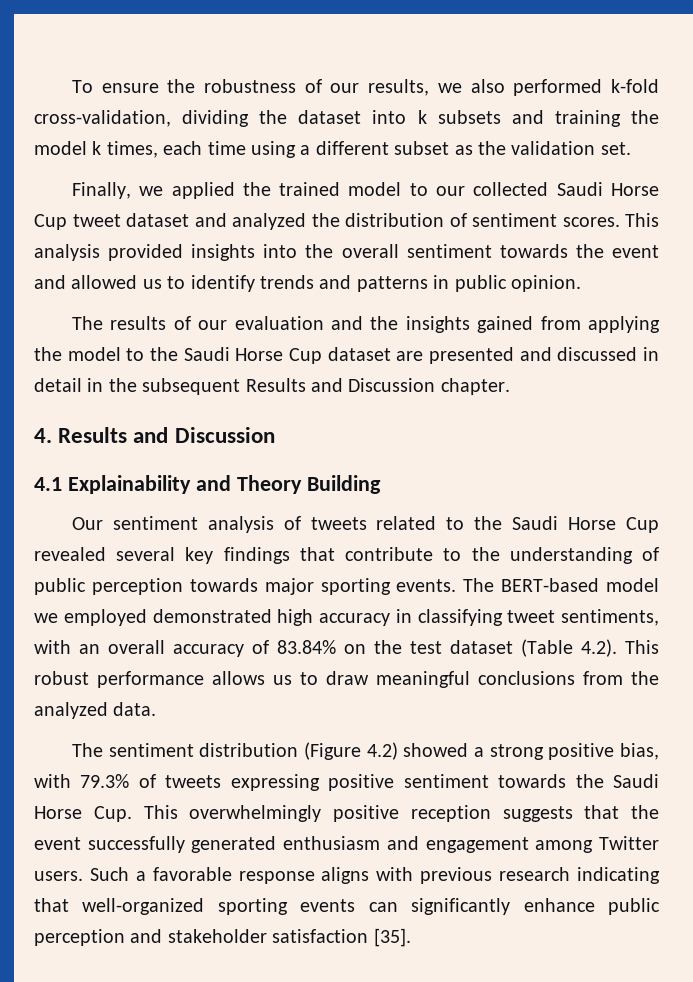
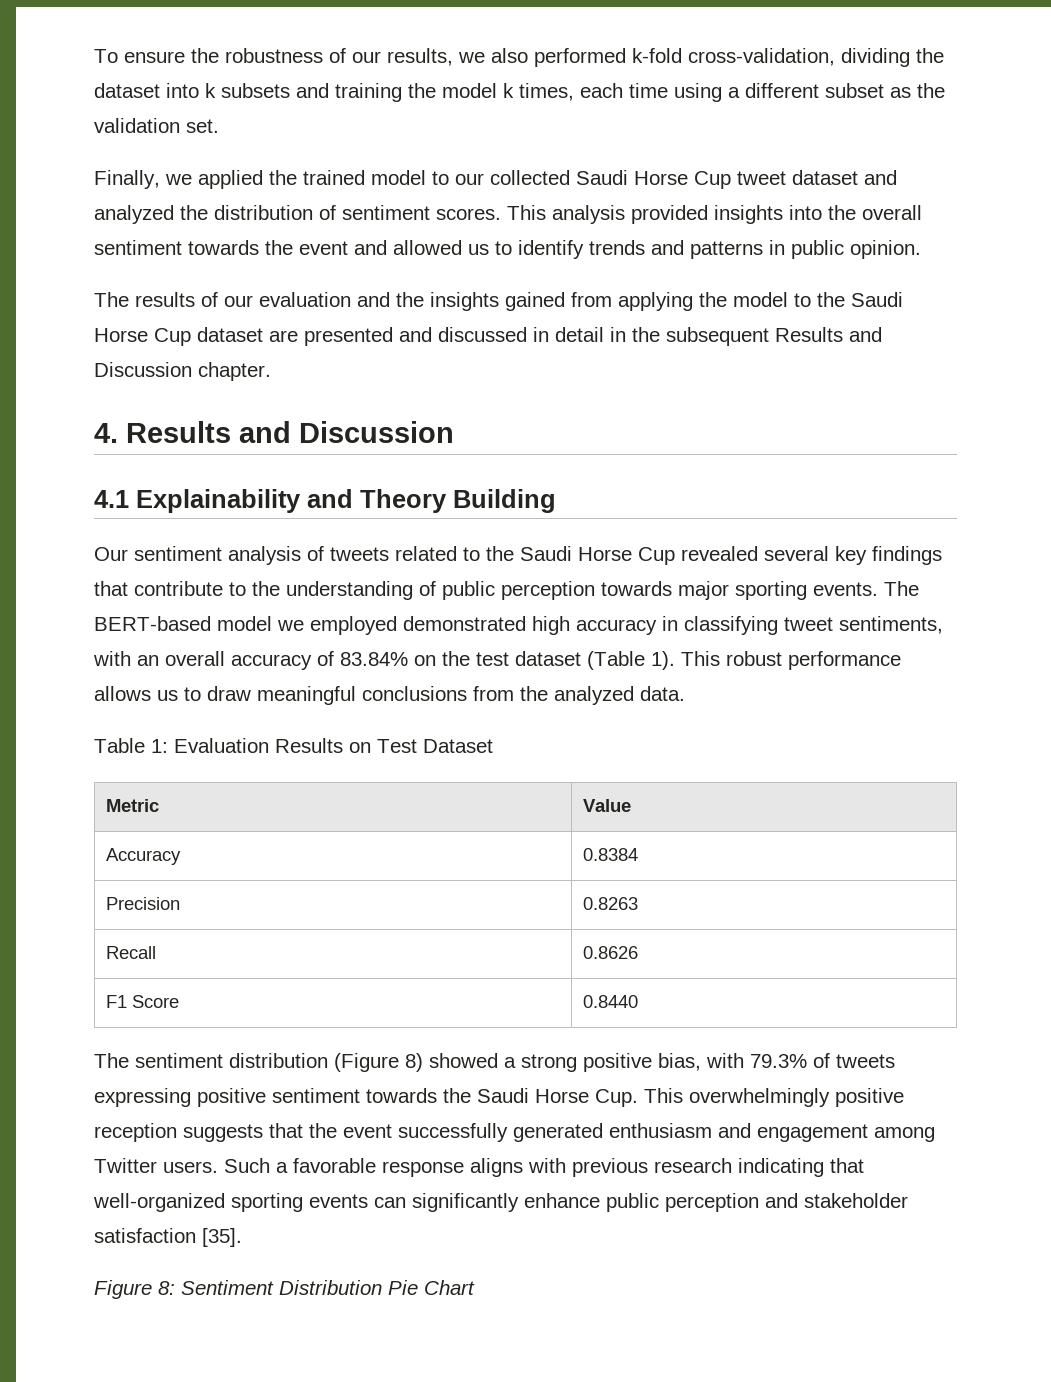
[581,639,617,657] 4.2). -> [651,651,675,670] 1).
(157, 709) none -> [94,738,493,753] [106,799,160,812] [583,799,632,812] [106,848,182,865] [583,848,639,861] [106,897,181,910] [583,897,639,910] [106,946,157,959] [583,946,639,959] [106,995,180,1008] [583,995,639,1008] // Table 1: Evaluation Results on Test Dataset // Metric | Value // Accuracy | 0.8384 // Precision | 0.8263 // Recall | 0.8626 // F1 Score | 0.8440
[366,742,398,760] 4.2) -> [405,1053,423,1072] 8)
(411, 937) none -> [94,1280,475,1299] // Figure 8: Sentiment Distribution Pie Chart

